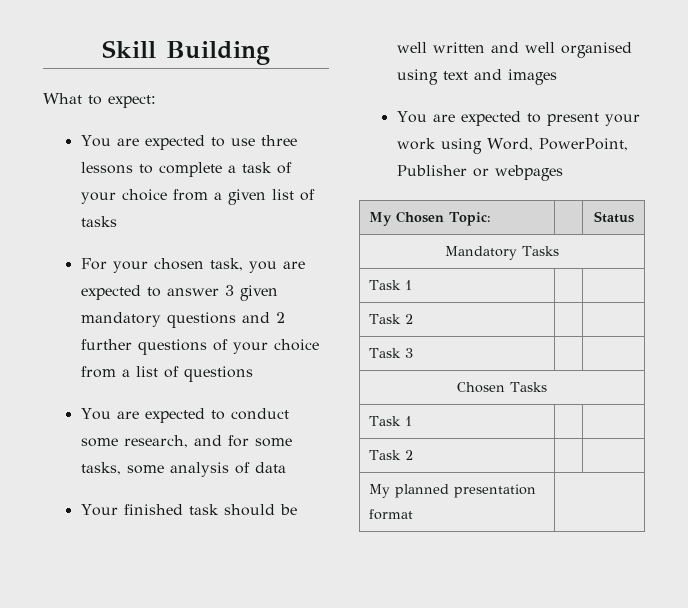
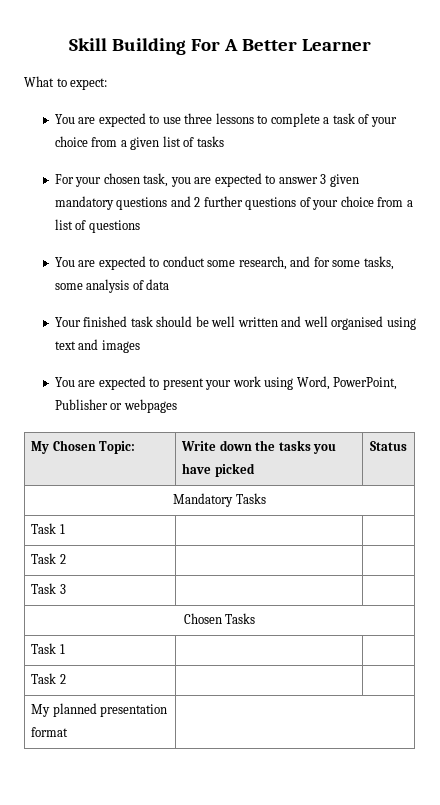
(270, 53) none -> [191,39,371,51] For A Better Learner
(492, 219) none -> [181,440,337,454] [182,463,255,477] Write down the tasks you have picked

